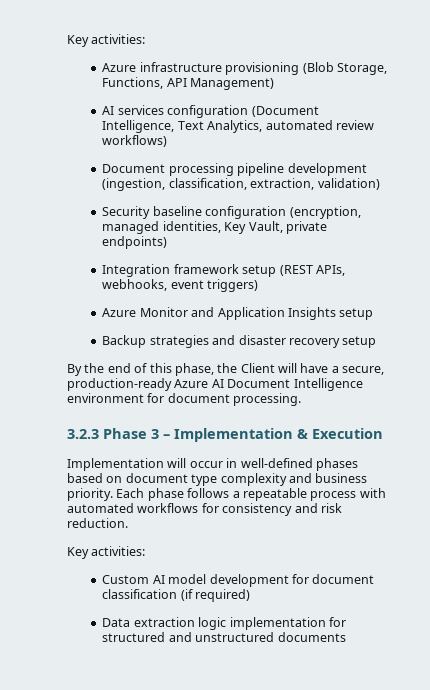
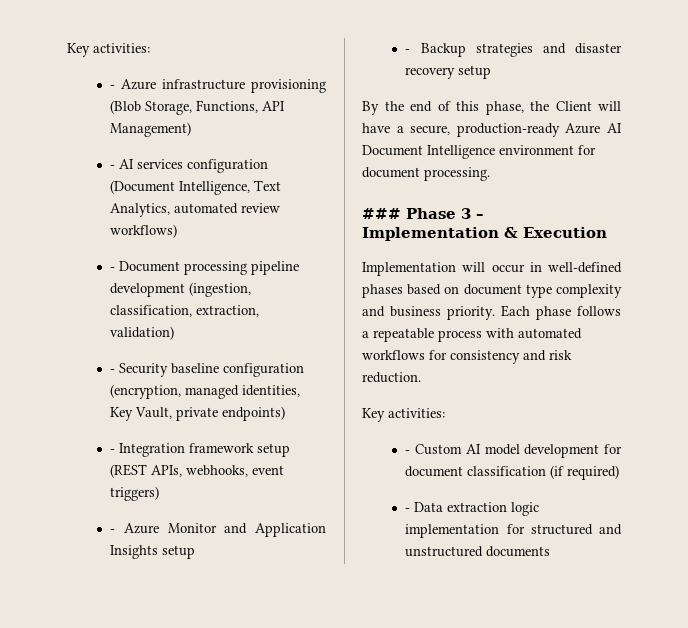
[67,34,146,47] Key activities: // -> [67,43,150,57] [110,85,116,89] Key activities: // -
(275, 84) none -> [110,165,116,169] -
(168, 141) none -> [110,267,116,271] -
(380, 184) none -> [110,369,116,373] -
(168, 242) none -> [110,449,116,453] -
(259, 285) none -> [110,529,116,533] -
(374, 314) none -> [405,49,411,53] -
[67,429,99,439] 3.2.3 -> [362,208,401,219] ###
(146, 551) none -> [405,450,411,454] -
(251, 595) none -> [405,508,411,512] -

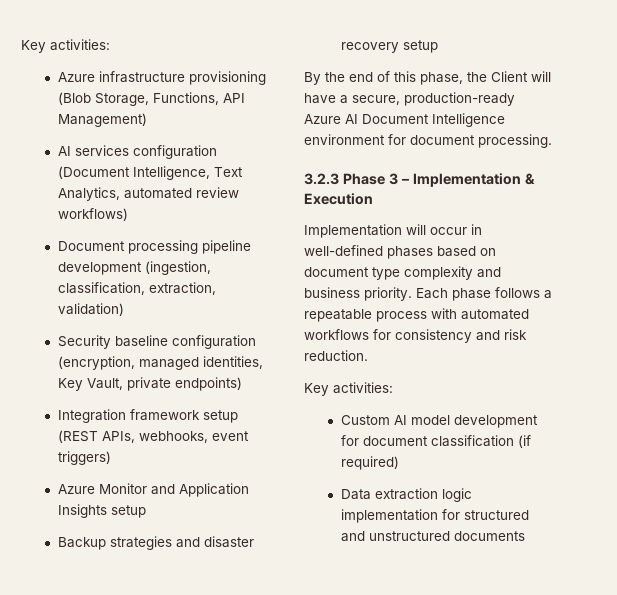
[67,43,150,57] [110,85,116,89] Key activities: // - -> [21,39,110,53] Key activities: //
[110,165,116,169] - -> (147, 120) none
[110,267,116,271] - -> (128, 214) none
[110,369,116,373] - -> (124, 309) none
[110,449,116,453] - -> (242, 384) none
[110,529,116,533] - -> (111, 458) none
[405,49,411,53] - -> (146, 511) none
[362,208,401,219] ### -> [304,173,339,185] 3.2.3
[405,450,411,454] - -> (393, 388) none
[405,508,411,512] - -> (399, 463) none

